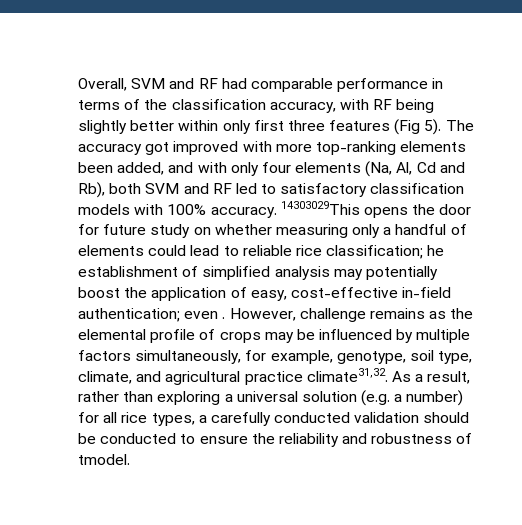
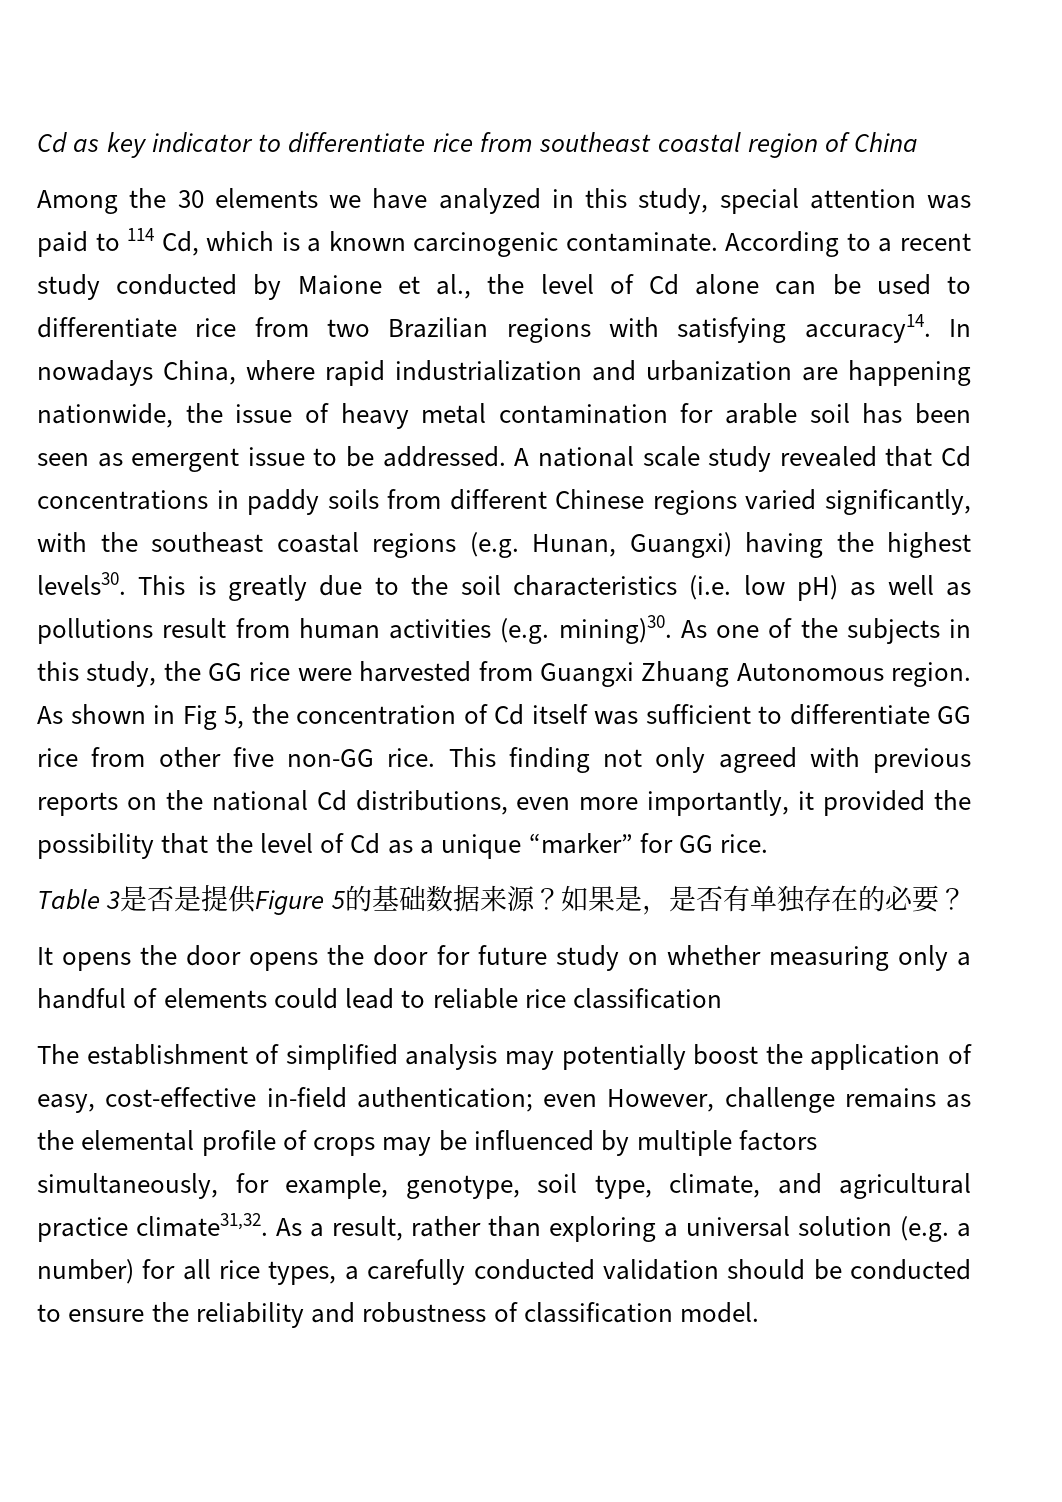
[78,78,444,92] [78,99,435,113] [78,119,474,135] [78,141,467,155] [78,161,465,177] [78,182,465,198] [78,201,360,218] Overall, SVM and RF had comparable performance in terms of the classification accuracy, with RF being slightly better within only first three features (Fig 5). The accuracy got improved with more top-ranking elements been added, and with only four elements (Na, Al, Cd and Rb), both SVM and RF led to satisfactory classification models with 100% accuracy. 14303029This -> [37,132,919,158] [37,188,971,214] [37,228,972,257] [37,274,971,300] [37,314,972,343] [37,360,971,386] [37,403,971,429] [37,446,972,472] [37,489,971,515] [37,532,971,558] [37,572,972,601] [37,615,971,644] [37,661,972,687] [37,704,971,730] [37,747,971,773] [37,790,971,816] [37,833,769,859] [37,885,966,915] [37,945,242,971] Cd as key indicator to differentiate rice from southeast coastal region of China // Among the 30 elements we have analyzed in this study, special attention was paid to 114 Cd, which is a known carcinogenic contaminate. According to a recent study conducted by Maione et al., the level of Cd alone can be used to differentiate rice from two Brazilian regions with satisfying accuracy14. In nowadays China, where rapid industrialization and urbanization are happening nationwide, the issue of heavy metal contamination for arable soil has been seen as emergent issue to be addressed. A national scale study revealed that Cd concentrations in paddy soils from different Chinese regions varied significantly, with the southeast coastal regions (e.g. Hunan, Guangxi) having the highest levels30. This is greatly due to the soil characteristics (i.e. low pH) as well as pollutions result from human activities (e.g. mining)30. As one of the subjects in this study, the GG rice were harvested from Guangxi Zhuang Autonomous region. As shown in Fig 5, the concentration of Cd itself was sufficient to differentiate GG rice from other five non-GG rice. This finding not only agreed with previous reports on the national Cd distributions, even more importantly, it provided the possibility that the level of Cd as a unique “marker” for GG rice. // Table 3是否是提供Figure 5的基础数据来源？如果是，是否有单独存在的必要？ // It opens the door
[326,245,445,259] classification; he -> [573,988,723,1009] [37,1044,79,1064] classification // The
[222,317,226,319] . -> (597, 1100) none
[78,454,130,465] tmodel. -> [524,1302,760,1323] classification model.

